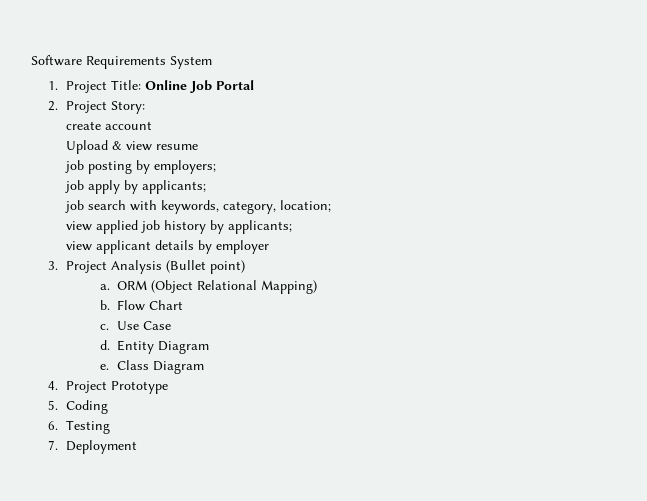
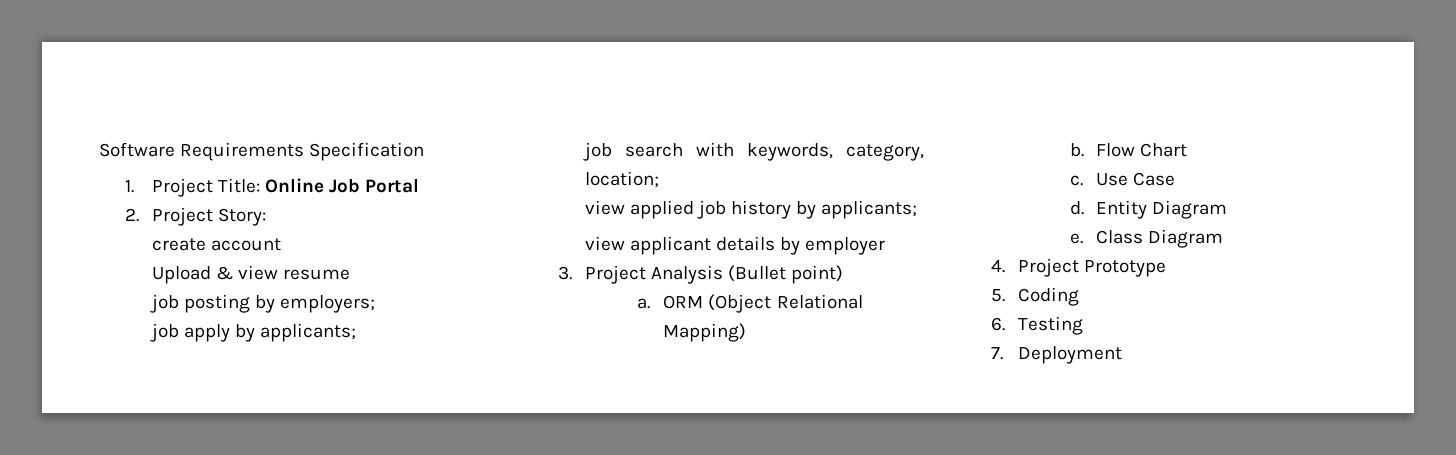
[170,56,212,69] System -> [309,142,425,161] Specification

